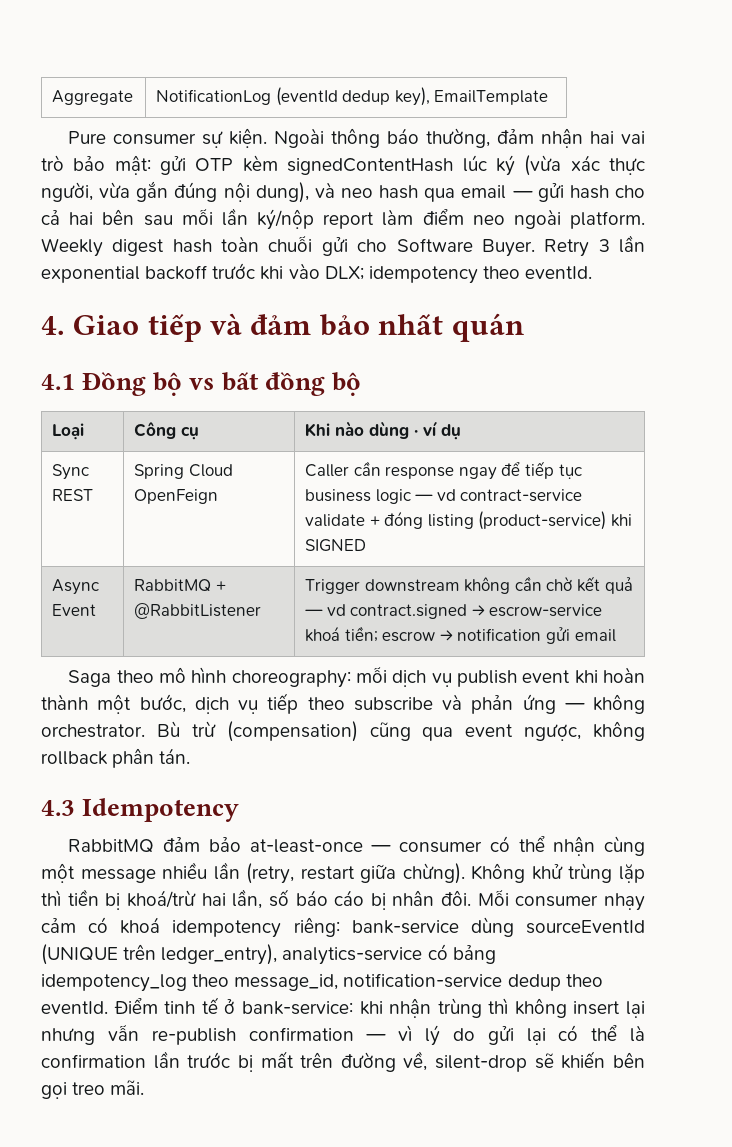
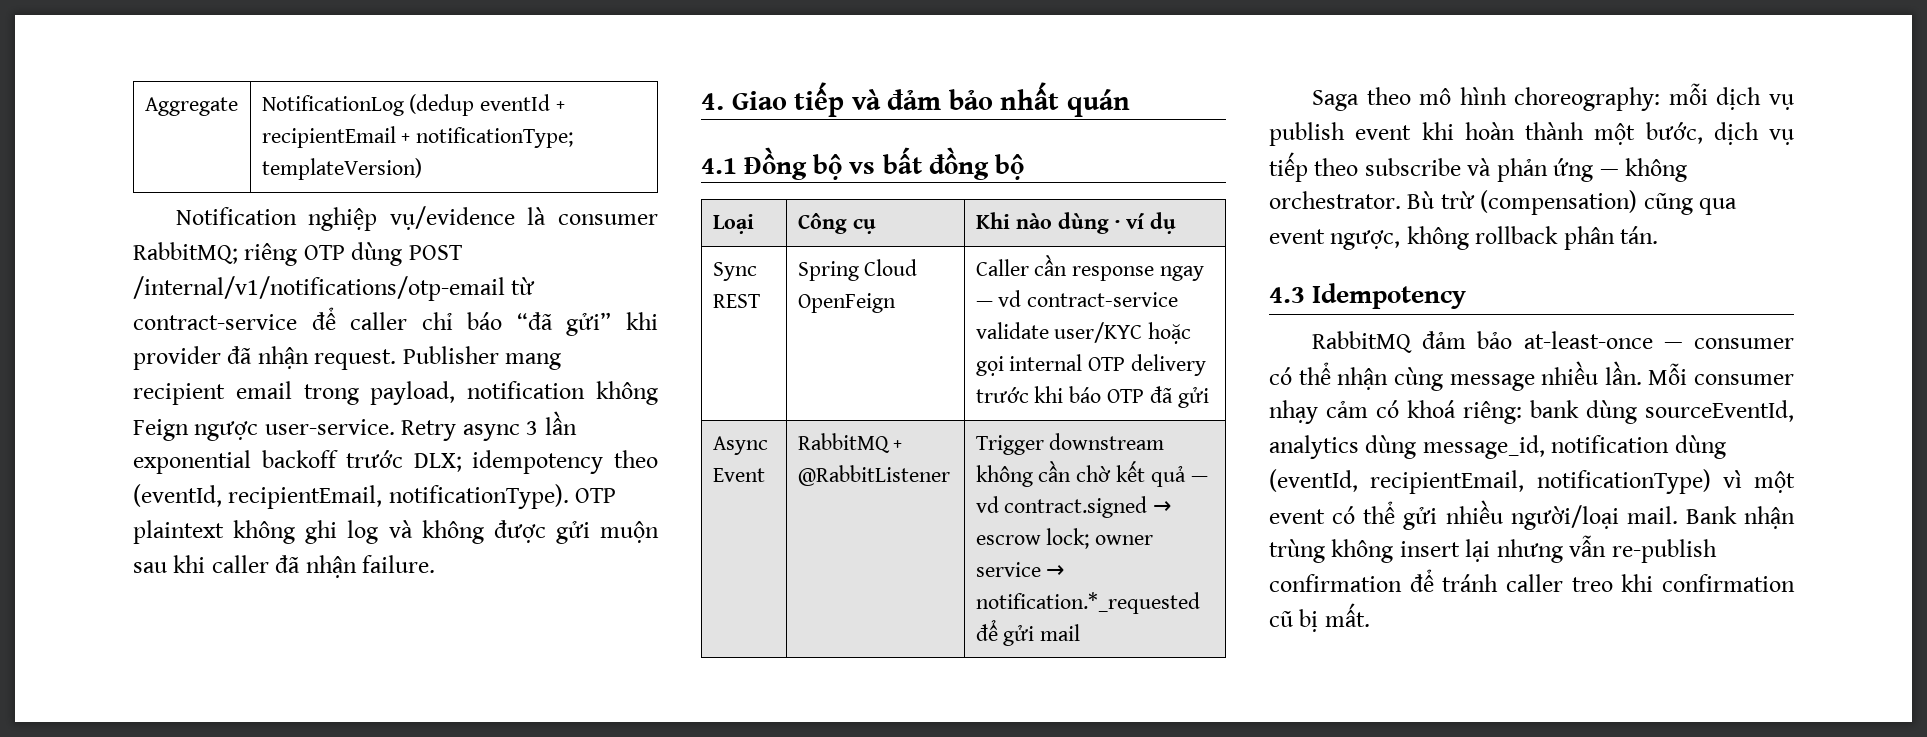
[275,87,549,106] [68,128,646,148] [41,155,645,176] [41,181,645,203] [41,208,646,230] [41,236,590,257] (eventId dedup key), EmailTemplate // Pure consumer sự kiện. Ngoài thông báo thường, đảm nhận hai vai trò bảo mật: gửi OTP kèm signedContentHash lúc ký (vừa xác thực người, vừa gắn đúng nội dung), và neo hash qua email — gửi hash cho cả hai bên sau mỗi lần ký/nộp report làm điểm neo ngoài platform. Weekly digest hash toàn chuỗi gửi cho Software Buyer. Retry -> [409,94,565,116] [261,126,574,148] [261,158,422,180] [175,206,658,231] [133,242,462,266] [133,276,536,301] [133,307,658,336] [133,346,562,370] [133,381,658,405] [133,419,520,441] (dedup eventId + recipientEmail + notificationType; templateVersion) // Notification nghiệp vụ/evidence là consumer RabbitMQ; riêng OTP dùng POST /internal/v1/notifications/otp-email từ contract-service để caller chỉ báo “đã gửi” khi provider đã nhận request. Publisher mang recipient email trong payload, notification không Feign ngược user-service. Retry async
[260,263,320,280] khi vào -> (404, 459) none
[525,266,593,279] eventId. -> [133,484,617,509] [133,520,659,544] [133,555,436,578] (eventId, recipientEmail, notificationType). OTP plaintext không ghi log và không được gửi muộn sau khi caller đã nhận failure.
[501,461,582,479] [305,489,583,504] [305,511,633,530] [305,539,367,552] để tiếp tục business logic — vd contract-service validate + đóng listing (product-service) khi SIGNED -> [975,290,1179,307] [975,322,1192,344] [975,354,1206,376] [975,386,1209,408] — vd contract-service validate user/KYC hoặc gọi internal OTP delivery trước khi báo OTP đã gửi
[489,604,603,617] [305,626,616,644] escrow-service khoá tiền; escrow → notification gửi email -> [975,528,1154,549] [975,562,1065,577] [975,592,1200,614] [975,620,1081,646] escrow lock; owner service → notification.*_requested để gửi mail
[41,863,75,883] một -> (1443, 379) none
[213,862,645,884] [41,889,472,910] lần (retry, restart giữa chừng). Không khử trùng lặp thì tiền bị khoá/trừ hai lần, số báo cáo bị nhân đôi. -> [1604,361,1642,385] lần.
[172,917,645,938] [41,944,496,965] [41,973,603,992] [41,997,383,1015] idempotency riêng: bank-service dùng sourceEventId (UNIQUE trên ledger_entry), analytics-service có bảng idempotency_log theo message_id, notification-service dedup theo eventId. Điểm tinh tế ở bank-service: khi -> [1463,400,1794,424] [1269,435,1726,459] [1269,469,1795,494] [1269,500,1737,530] riêng: bank dùng sourceEventId, analytics dùng message_id, notification dùng (eventId, recipientEmail, notificationType) vì một event có thể gửi nhiều người/loại mail. Bank
[488,998,509,1014] thì -> (1325, 551) none
[366,1025,645,1046] [41,1051,645,1072] [41,1080,145,1099] — vì lý do gửi lại có thể là confirmation lần trước bị mất trên đường về, silent-drop sẽ khiến bên gọi treo mãi. -> [1409,569,1795,592] [1269,603,1370,632] để tránh caller treo khi confirmation cũ bị mất.

